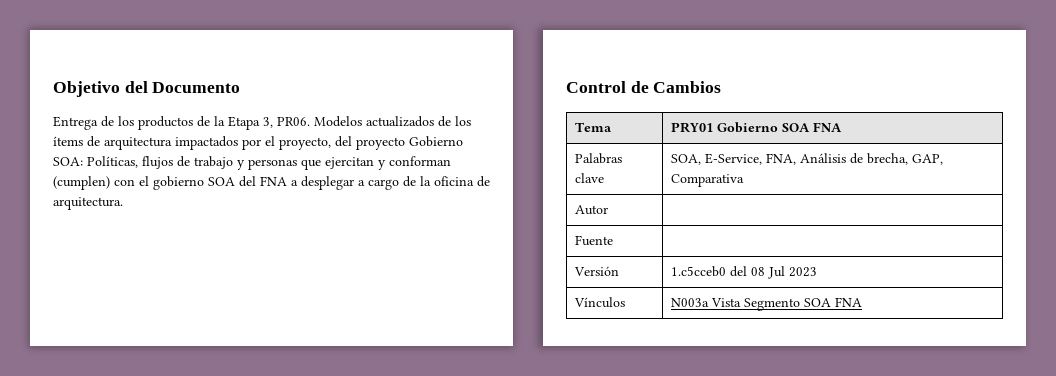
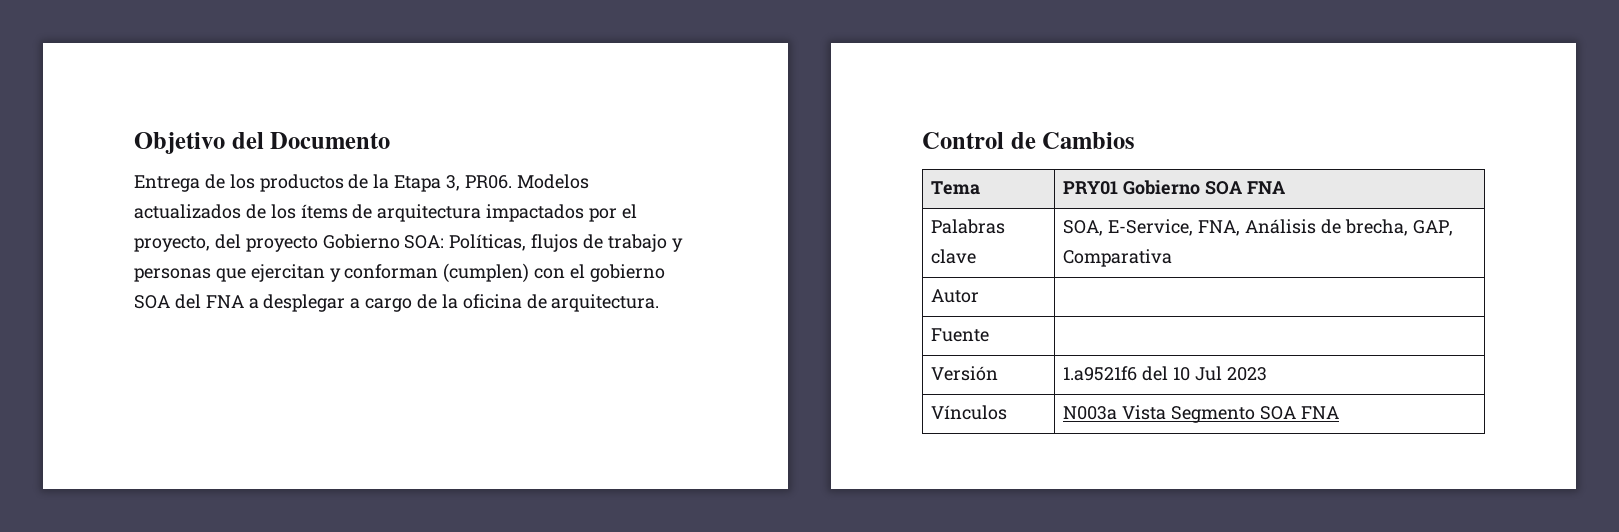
[671,266,766,277] 1.c5cceb0 del 08 -> [1063,366,1191,381] 1.a9521f6 del 10

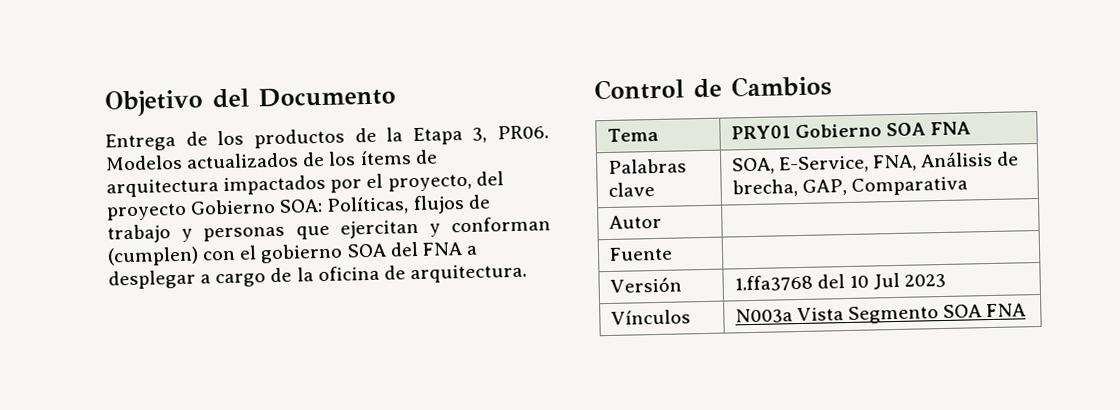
[1063,366,1138,381] 1.a9521f6 -> [733,274,813,292] 1.ffa3768

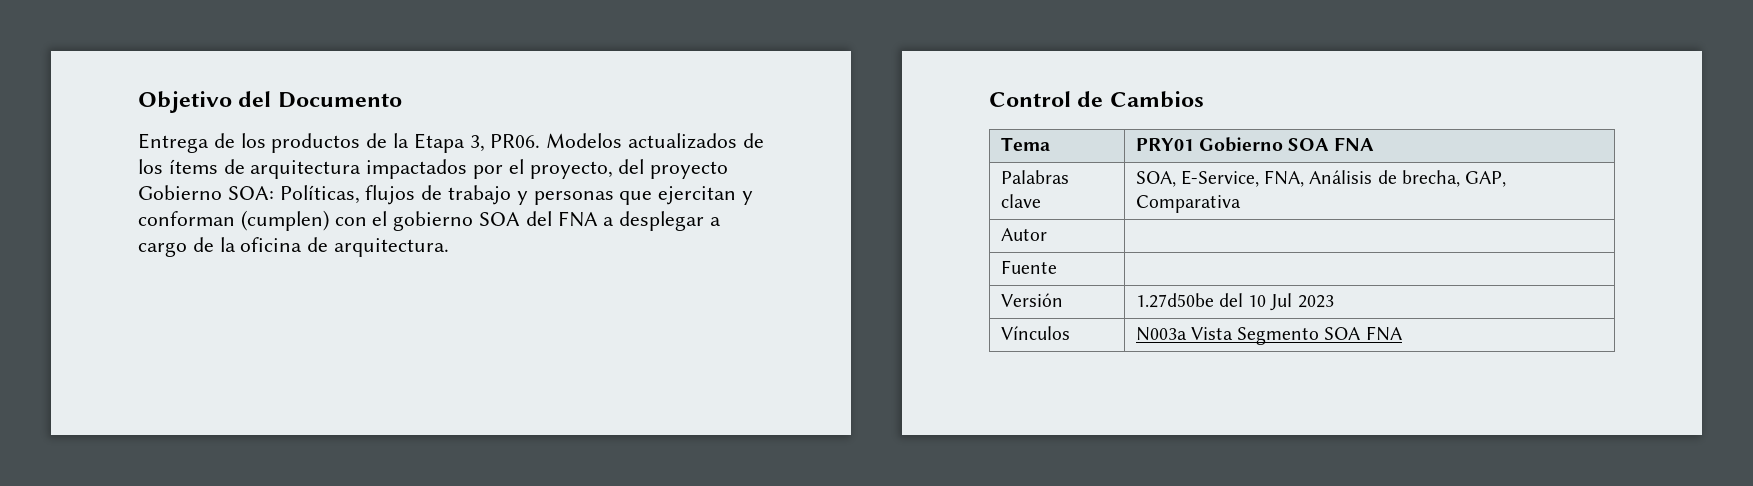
[733,274,813,292] 1.ffa3768 -> [1135,293,1214,308] 1.27d50be

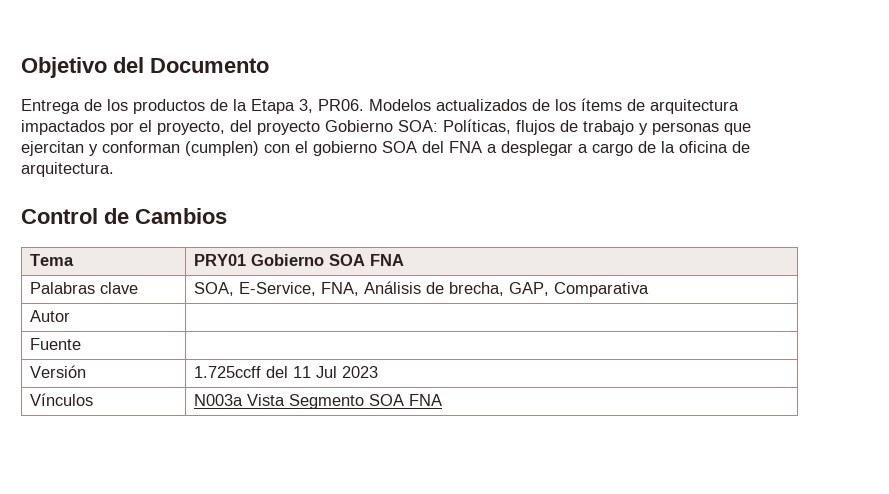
[1135,293,1267,308] 1.27d50be del 10 -> [194,366,312,378] 1.725ccff del 11

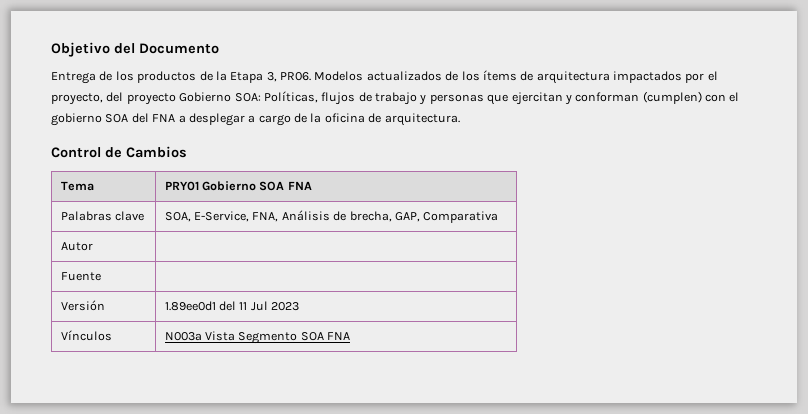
[194,366,262,378] 1.725ccff -> [164,301,216,311] 1.89ee0d1

